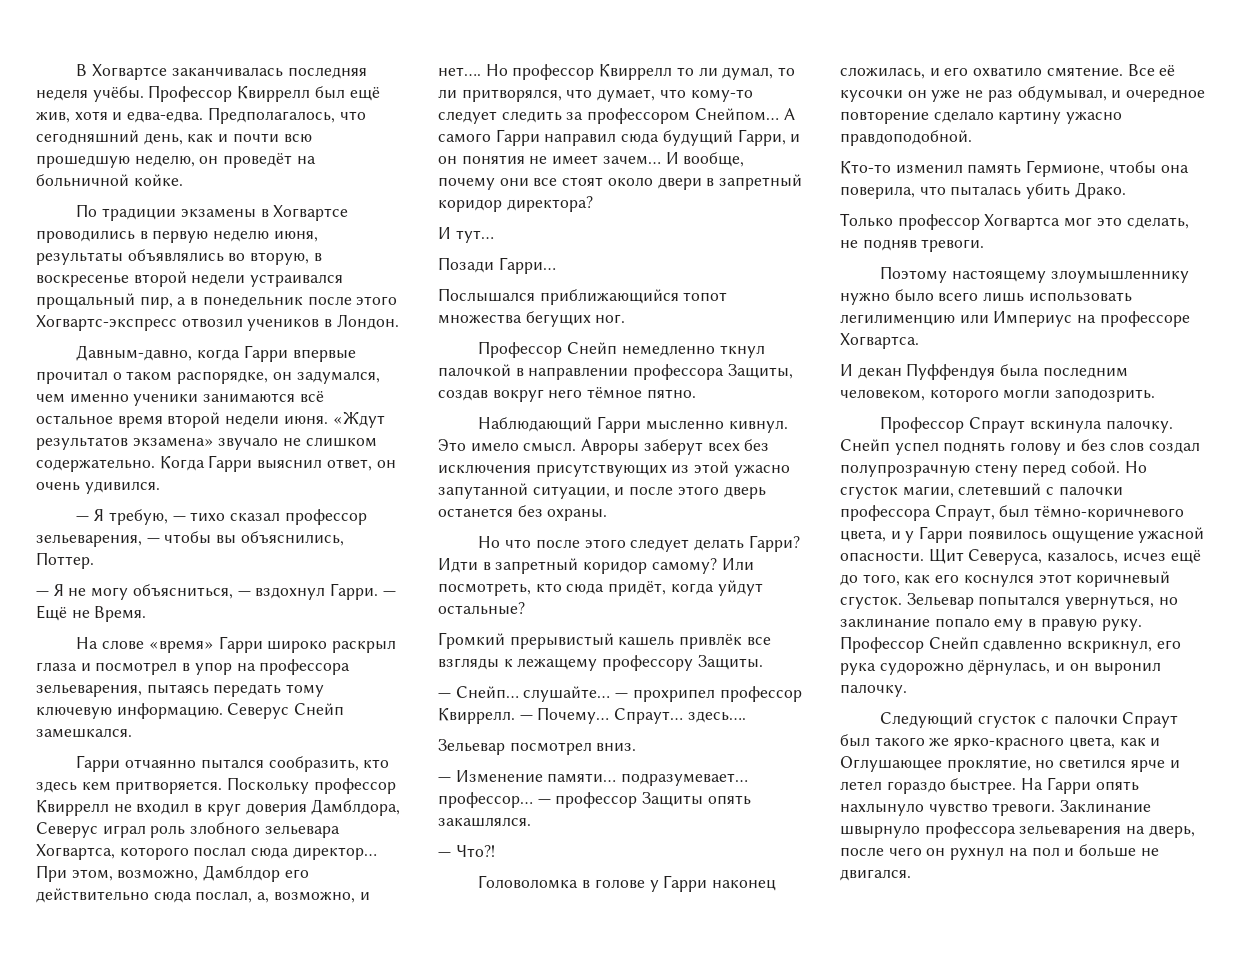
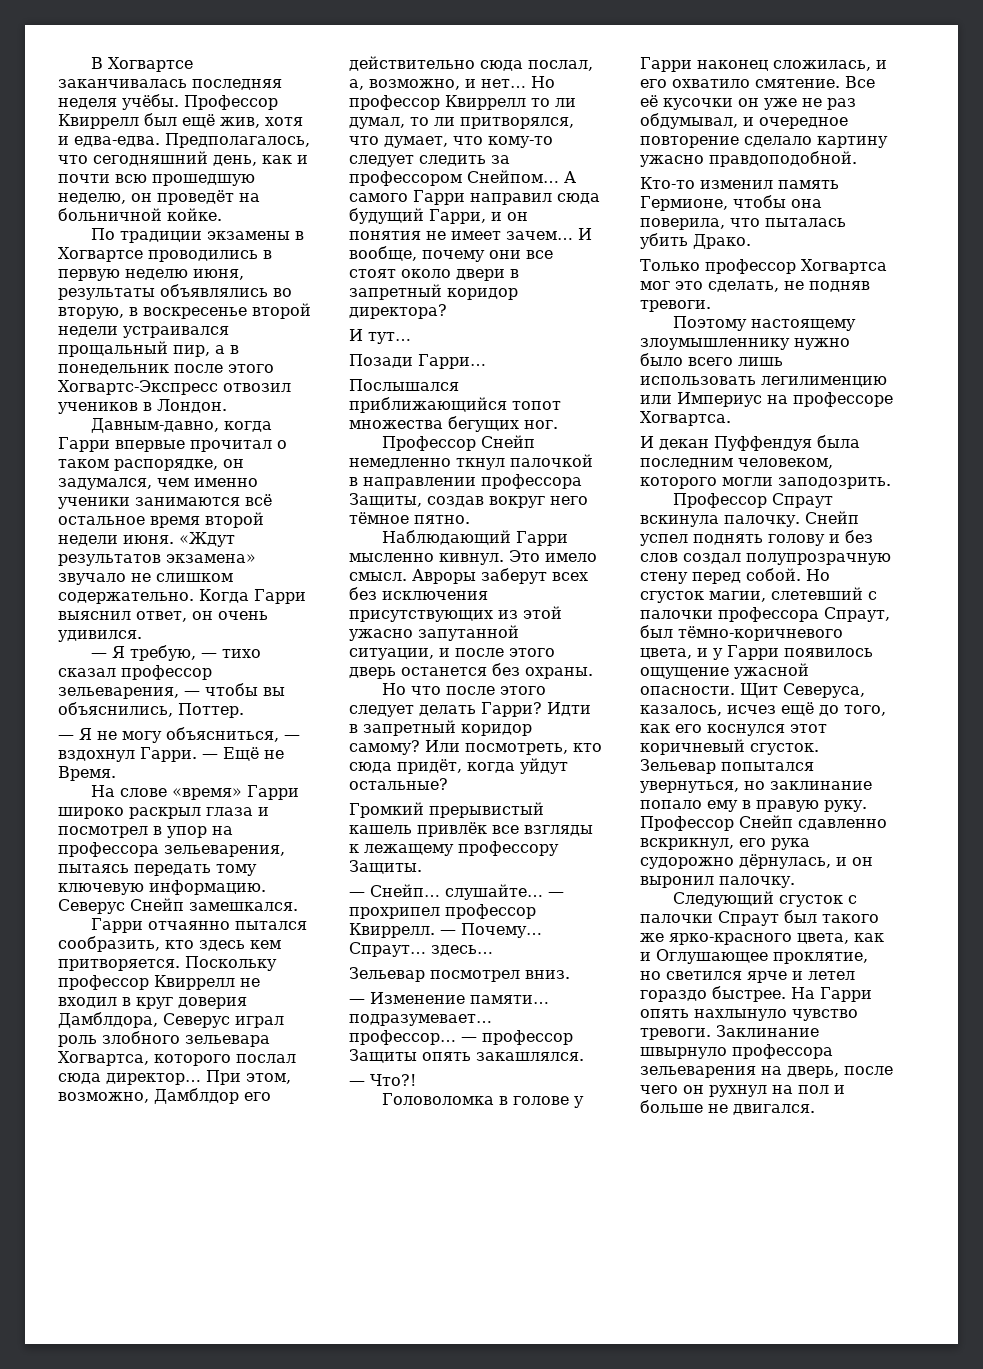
[36,315,177,331] Хогвартс-экспресс -> [58,380,218,395] Хогвартс-Экспресс
[438,67,481,76] нет…. -> [481,79,526,88] нет…
[687,711,746,723] здесь…. -> [431,945,493,956] здесь…

